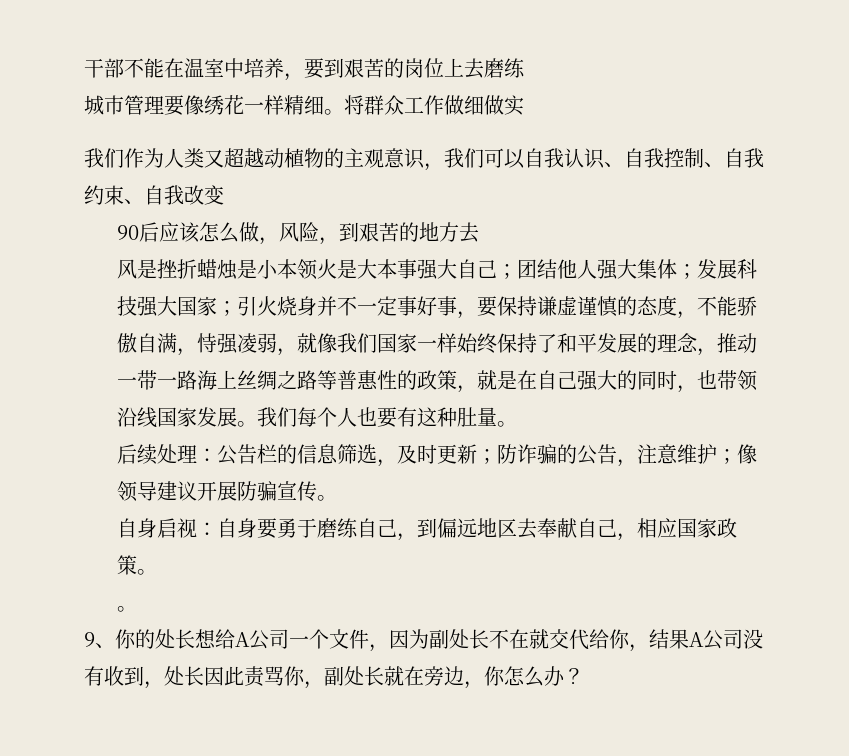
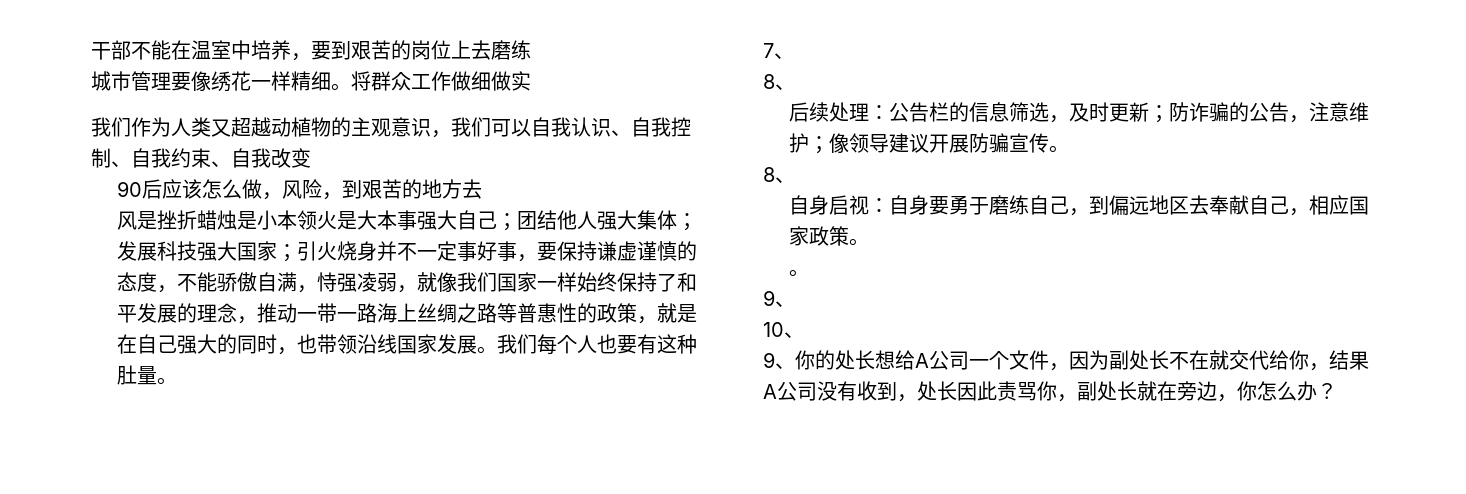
(517, 424) none -> [763,43,794,59] [763,74,795,90] // 7、 // 8、
(337, 498) none -> [763,167,795,183] // 8、
(115, 645) none -> [763,322,804,338] [763,352,795,369] // 10、 // 9、

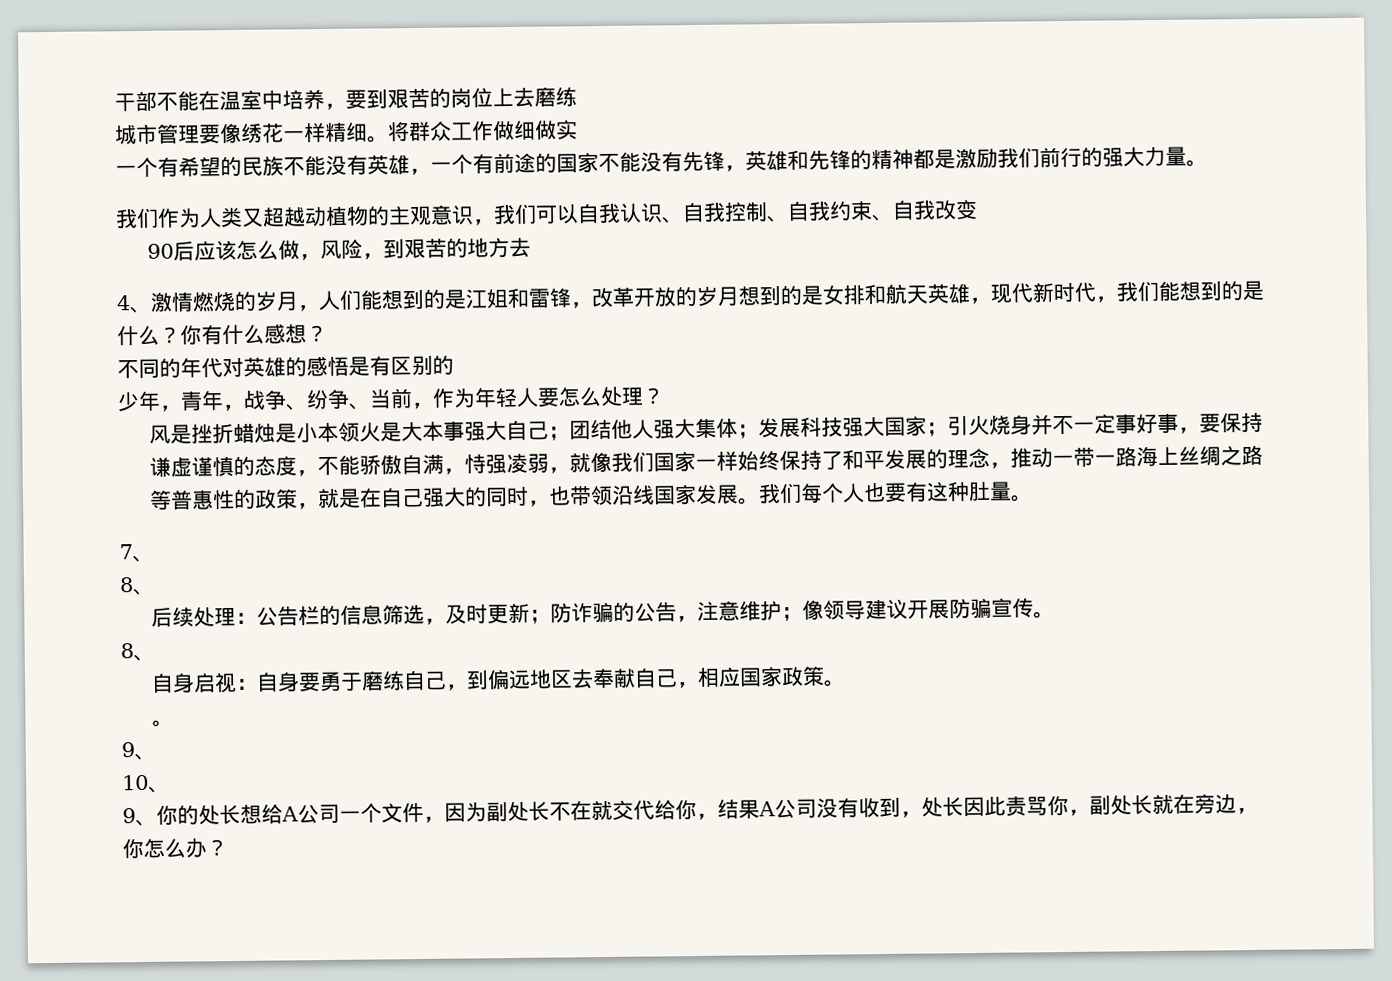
(531, 81) none -> [115,146,1208,178] // 一个有希望的民族不能没有英雄，一个有前途的国家不能没有先锋，英雄和先锋的精神都是激励我们前行的强大力量。
(482, 189) none -> [116,280,1264,314] [117,323,328,347] [117,355,454,380] [117,385,665,412] // 4、激情燃烧的岁月，人们能想到的是江姐和雷锋，改革开放的岁月想到的是女排和航天英雄，现代新时代，我们能想到的是什么？你有什么感想？ // 不同的年代对英雄的感悟是有区别的 // 少年，青年，战争、纷争、当前，作为年轻人要怎么处理？

